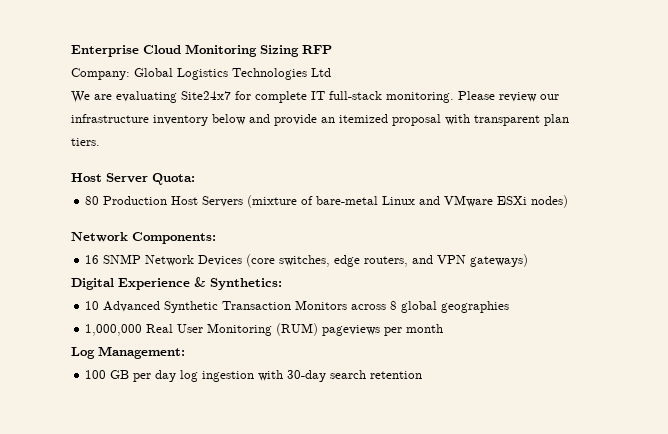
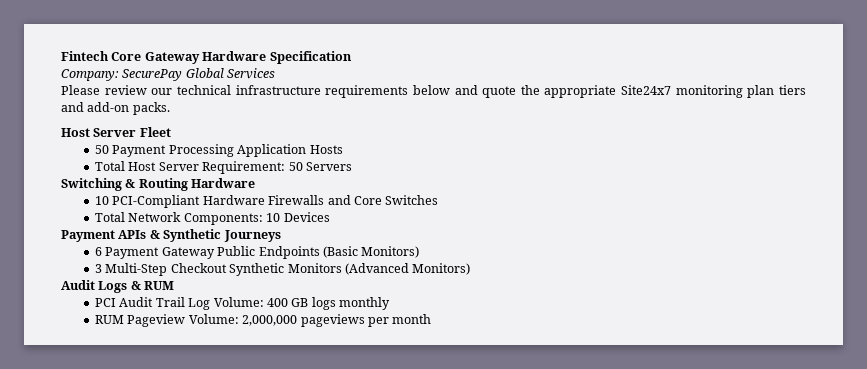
[71,44,332,57] [71,68,331,80] [71,91,559,103] [71,114,569,126] [71,138,100,146] [71,173,195,185] [85,195,569,208] [71,232,216,244] [85,254,529,267] [71,277,282,290] [85,300,510,313] [85,323,444,336] [71,346,185,359] [85,370,423,382] Enterprise Cloud Monitoring Sizing RFP // Company: Global Logistics Technologies Ltd // We are evaluating Site24x7 for complete IT full-stack monitoring. Please review our infrastructure inventory below and provide an itemized proposal with transparent plan tiers. // Host Server Quota: // 80 Production Host Servers (mixture of bare-metal Linux and VMware ESXi nodes) // Network Components: // 16 SNMP Network Devices (core switches, edge routers, and VPN gateways) // Digital Experience & Synthetics: // 10 Advanced Synthetic Transaction Monitors across 8 global geographies // 1,000,000 Real User Monitoring (RUM) pageviews per month // Log Management: // 100 GB per day log ingestion with 30-day search retention -> [61,51,352,64] [61,68,276,81] [61,85,806,98] [61,102,170,115] [61,127,171,137] [95,144,343,157] [95,161,352,174] [61,178,256,191] [95,195,439,208] [95,212,330,225] [61,229,281,242] [95,246,420,259] [95,263,471,276] [61,280,175,293] [95,297,391,310] [95,314,432,327] Fintech Core Gateway Hardware Specification // Company: SecurePay Global Services // Please review our technical infrastructure requirements below and quote the appropriate Site24x7 monitoring plan tiers and add-on packs. // Host Server Fleet // 50 Payment Processing Application Hosts // Total Host Server Requirement: 50 Servers // Switching & Routing Hardware // 10 PCI-Compliant Hardware Firewalls and Core Switches // Total Network Components: 10 Devices // Payment APIs & Synthetic Journeys // 6 Payment Gateway Public Endpoints (Basic Monitors) // 3 Multi-Step Checkout Synthetic Monitors (Advanced Monitors) // Audit Logs & RUM // PCI Audit Trail Log Volume: 400 GB logs monthly // RUM Pageview Volume: 2,000,000 pageviews per month

